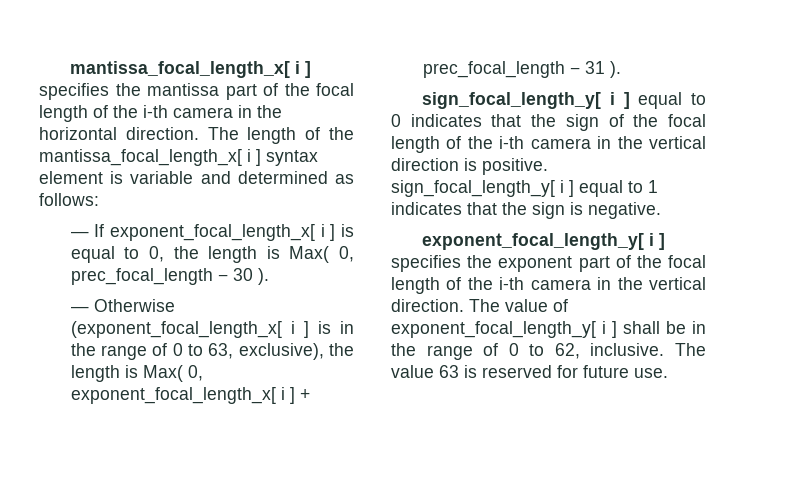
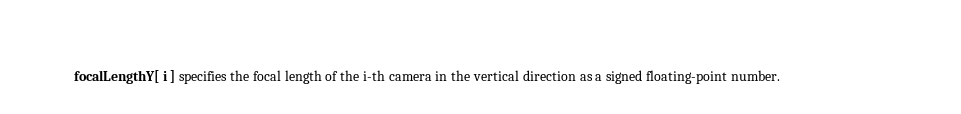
[70,61,312,78] [39,83,354,100] [39,105,282,122] [39,127,355,144] [39,149,318,166] [39,171,354,184] [39,193,99,206] [70,224,354,241] [70,246,355,263] [70,268,269,285] [70,299,175,312] [70,321,354,338] [70,343,354,360] [70,365,203,382] [70,387,310,404] [422,61,621,78] [422,92,706,109] [391,114,659,131] mantissa_focal_length_x[ i ] specifies the mantissa part of the focal length of the i-th camera in the horizontal direction. The length of the mantissa_focal_length_x[ i ] syntax element is variable and determined as follows: // — If exponent_focal_length_x[ i ] is equal to 0, the length is Max( 0, prec_focal_length − 30 ). // — Otherwise (exponent_focal_length_x[ i ] is in the range of 0 to 63, exclusive), the length is Max( 0, exponent_focal_length_x[ i ] + prec_focal_length − 31 ). // sign_focal_length_y[ i ] equal to 0 indicates that the sign of the -> [73,70,249,84] focalLengthY[ i ] specifies the
[464,158,548,175] [391,180,658,197] [391,202,661,219] [422,233,666,250] [391,255,706,272] [391,277,706,294] [391,299,568,312] [391,321,706,338] [391,343,706,360] [391,365,668,378] is positive. sign_focal_length_y[ i ] equal to 1 indicates that the sign is negative. // exponent_focal_length_y[ i ] specifies the exponent part of the focal length of the i-th camera in the vertical direction. The value of exponent_focal_length_y[ i ] shall be in the range of 0 to 62, inclusive. The value 63 is reserved for future use. -> [579,70,780,84] as a signed floating-point number.

